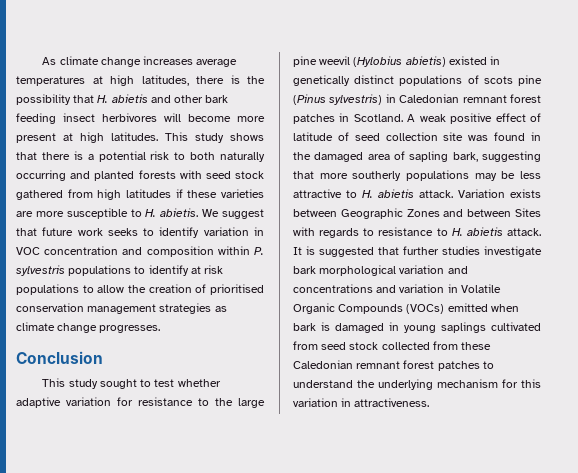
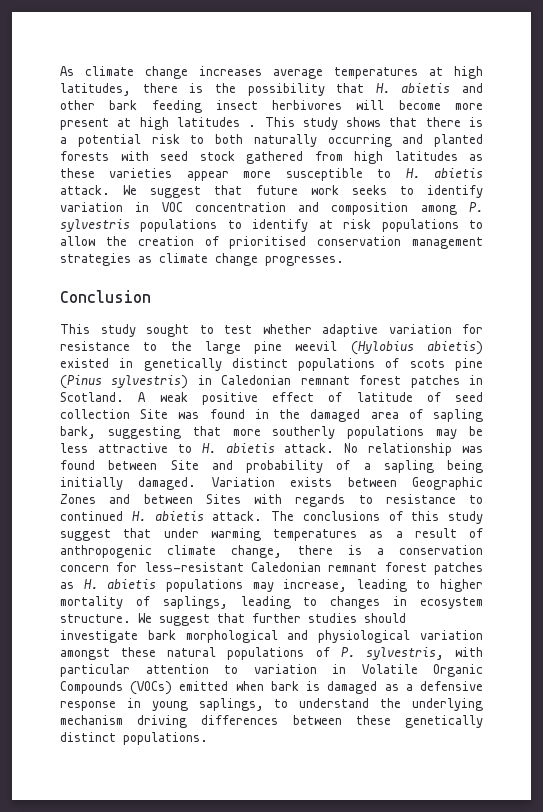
[111,132,158,141] latitudes. -> [176,117,257,127] latitudes .
[175,189,183,198] if -> [469,154,483,161] as
[16,211,33,217] are -> [186,171,229,181] appear
[160,208,199,217] abietis. -> [434,168,483,178] [60,185,110,195] abietis attack.
[217,246,250,255] within -> [420,205,457,215] among
[443,132,464,141] site -> [140,409,169,419] Site
(453, 194) none -> [344,443,483,456] [60,460,483,473] [60,477,197,490] No relationship was found between Site and probability of a sapling being initially damaged.
[451,227,541,236] [293,246,374,257] H. abietis attack. It is suggested -> [60,511,483,524] [60,528,483,541] [60,545,484,558] [60,562,483,575] [60,579,483,592] [60,596,483,609] [60,613,210,626] continued H. abietis attack. The conclusions of this study suggest that under warming temperatures as a result of anthropogenic climate change, there is a conservation concern for less-resistant Caledonian remnant forest patches as H. abietis populations may increase, leading to higher mortality of saplings, leading to changes in ecosystem structure. We suggest
(480, 250) none -> [364,613,406,623] should
[399,265,468,274] [293,284,397,293] variation and concentrations and -> [287,630,483,643] [60,647,484,660] [60,664,238,677] and physiological variation amongst these natural populations of P. sylvestris, with particular attention to
[389,322,541,333] [293,341,492,350] [293,360,480,371] in young saplings cultivated from seed stock collected from these Caledonian remnant forest patches -> [384,681,484,691] [60,698,264,711] as a defensive response in young saplings,
[502,379,541,388] [293,398,430,407] for this variation in attractiveness. -> [137,715,483,728] [60,732,208,745] driving differences between these genetically distinct populations.

